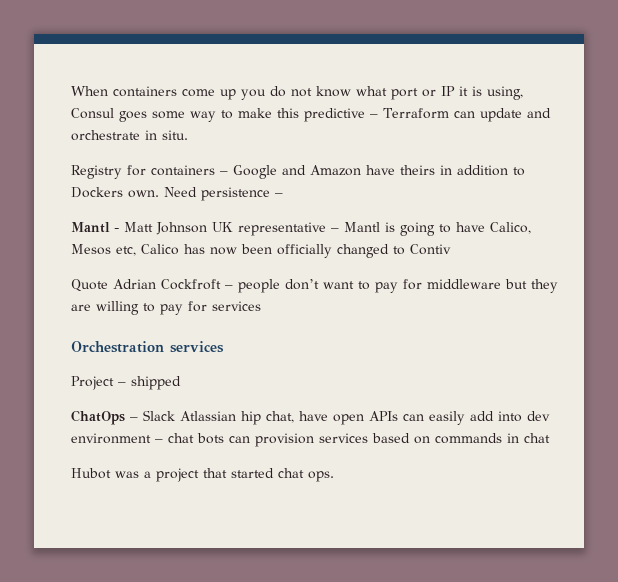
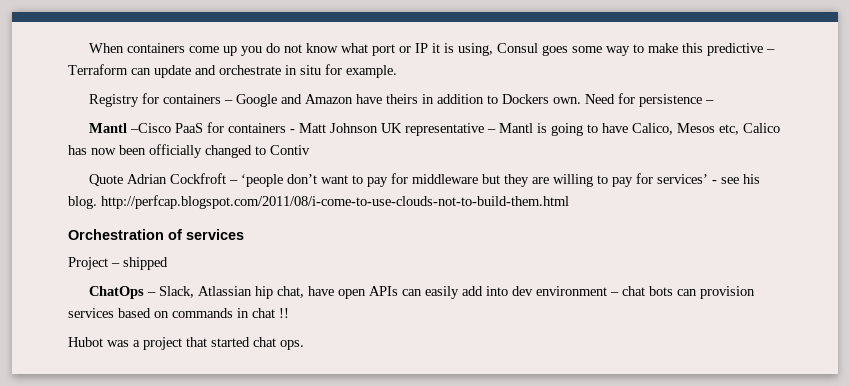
[162,130,188,140] situ. -> [300,64,397,78] situ for example.
(197, 192) none -> [617,93,635,104] for
(110, 227) none -> [129,122,286,133] –Cisco PaaS for containers
[238,279,280,293] people -> [240,174,283,187] ‘people
[212,301,261,311] services -> [656,174,760,184] [68,195,569,209] services’ - see his blog. http://perfcap.blogspot.com/2011/08/i-come-to-use-clouds-not-to-build-them.html
(164, 347) none -> [168,229,182,240] of
[143,410,175,421] Slack -> [158,286,194,298] Slack,
(550, 438) none -> [279,308,289,318] !!

